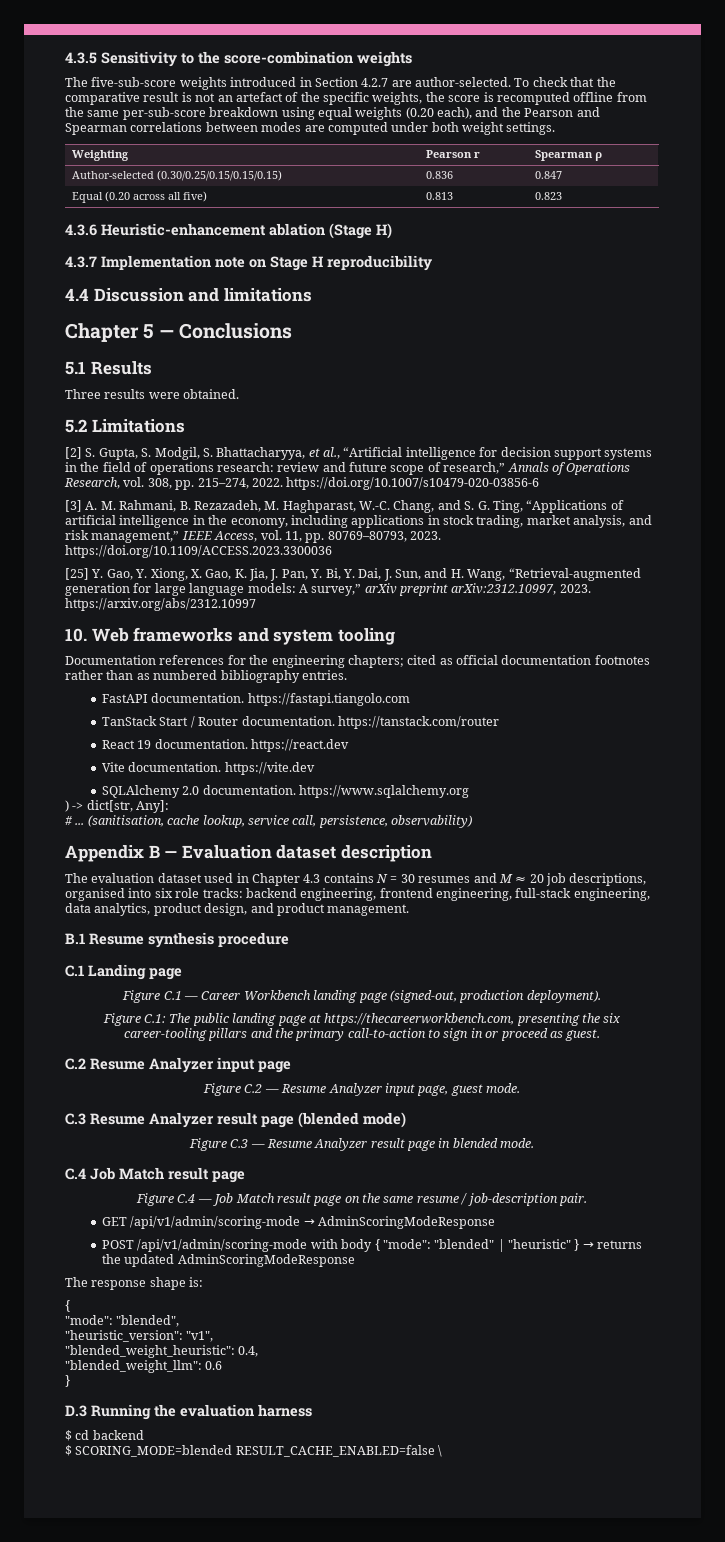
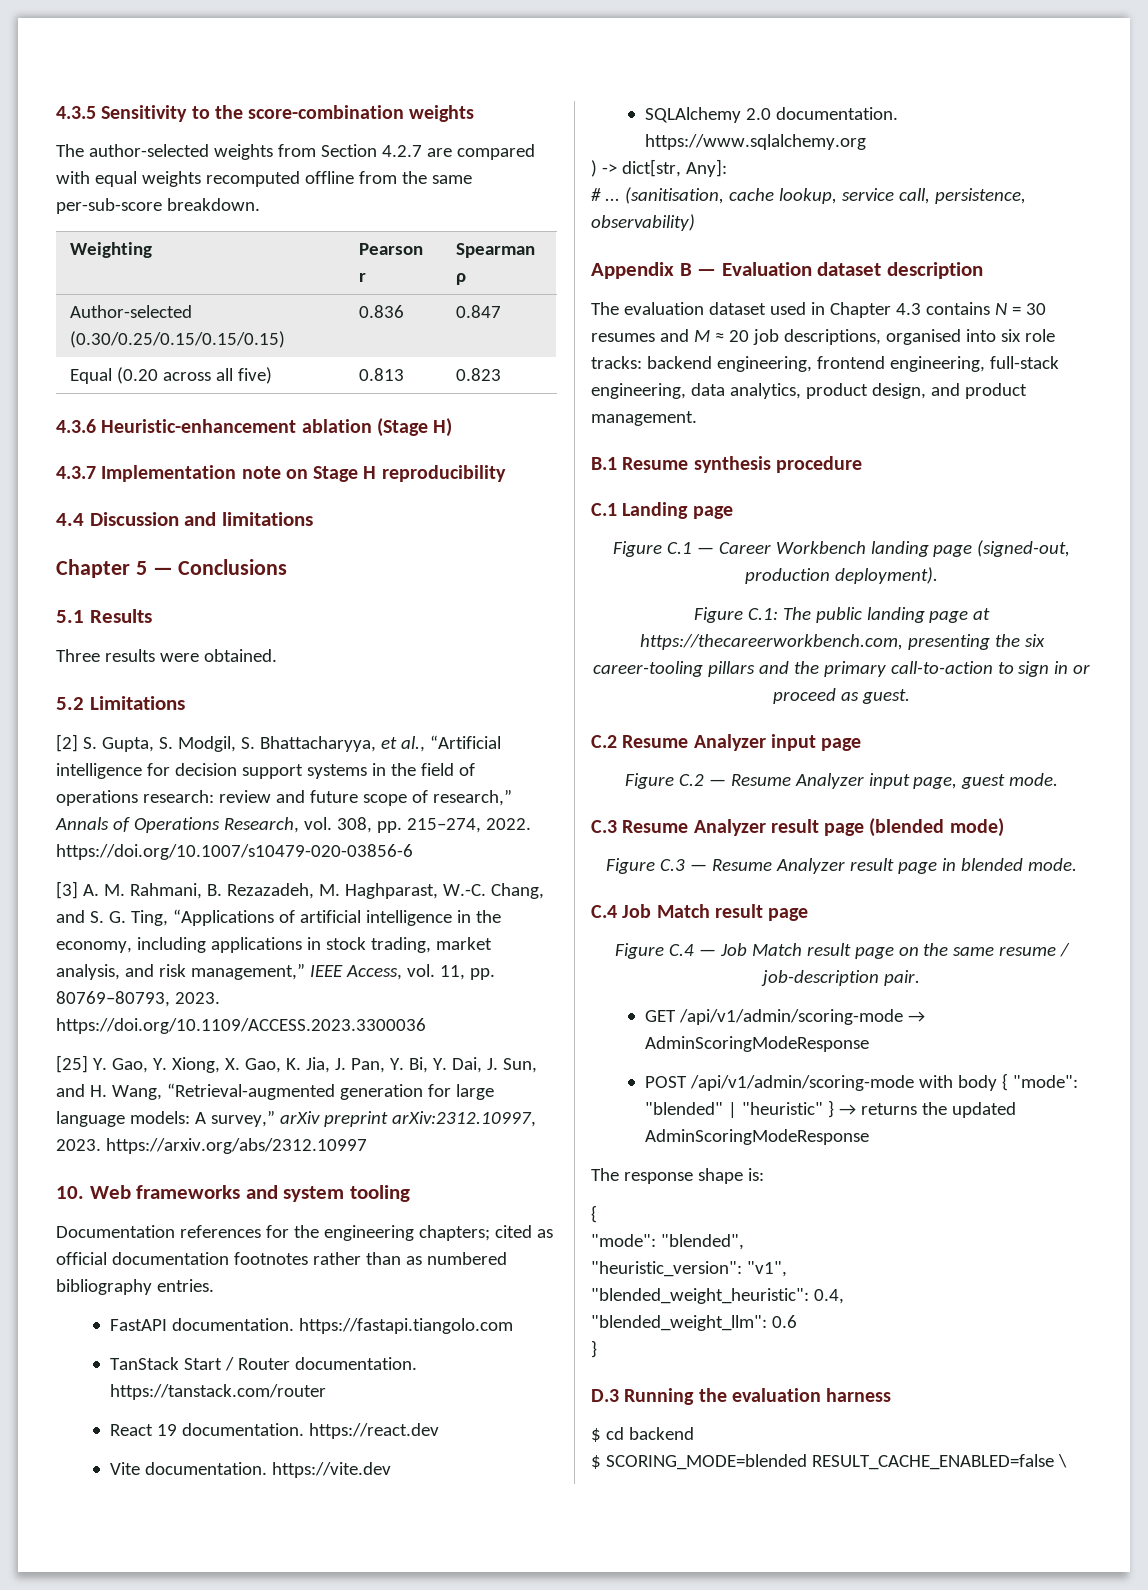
[91,77,616,90] [65,92,494,105] five-sub-score weights introduced in Section 4.2.7 are author-selected. To check that the comparative result is not an artefact of the specific weights, the score is -> [88,144,535,160] [56,171,201,187] author-selected weights from Section 4.2.7 are compared with equal weights
[209,107,600,120] [65,122,556,135] breakdown using equal weights (0.20 each), and the Pearson and Spearman correlations between modes are computed under both weight settings. -> [166,198,260,211] breakdown.

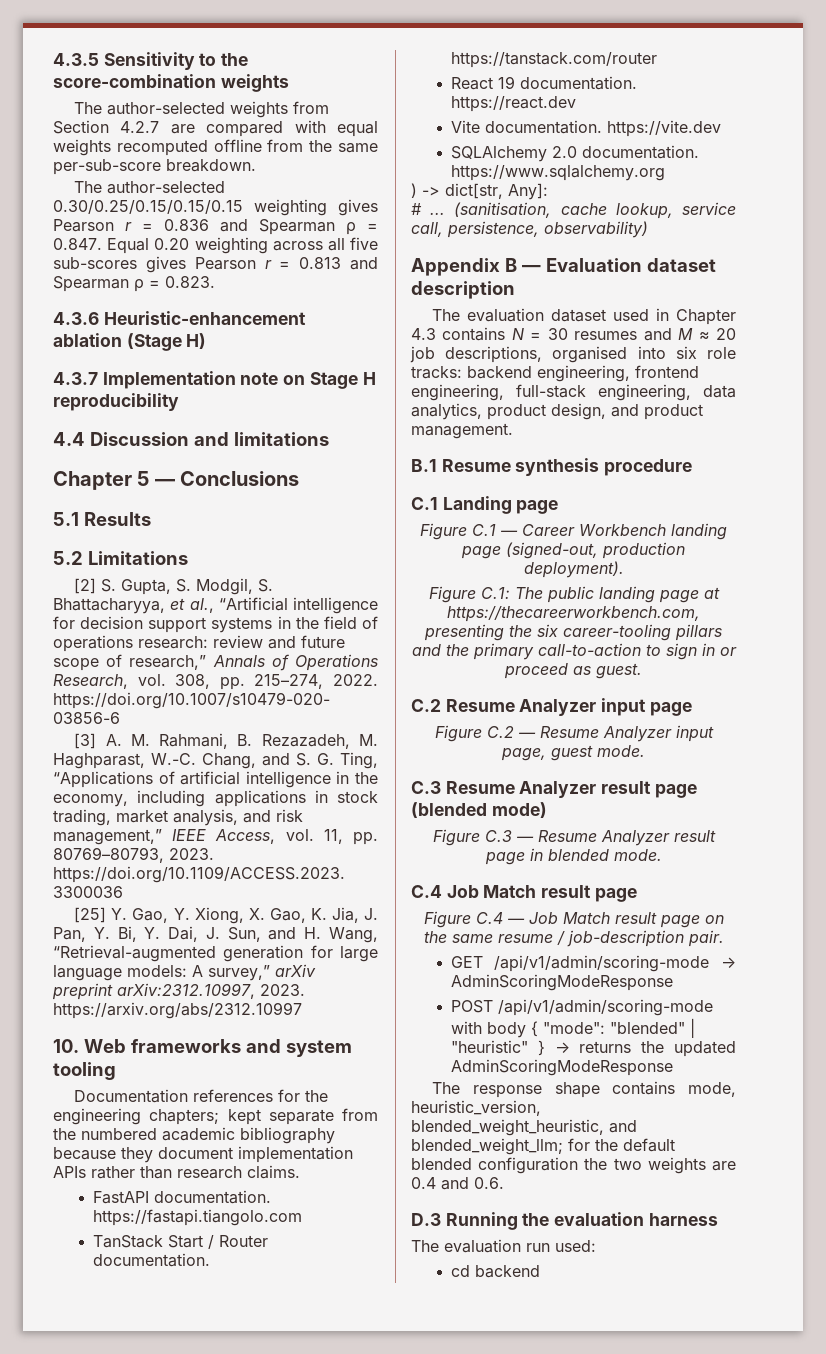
[69,242,152,258] [358,243,423,255] [358,273,366,282] [455,243,535,258] [455,273,466,285] [69,305,192,318] [69,331,285,348] [358,305,404,318] [455,305,501,318] [69,367,272,384] [358,368,404,381] [455,368,501,381] // Weighting | Pearson r | Spearman ρ // Author-selected (0.30/0.25/0.15/0.15/0.15) | 0.836 | 0.847 // Equal (0.20 across all five) | 0.813 | 0.823 -> [74,181,226,194] [53,199,378,216] [53,219,378,235] [53,237,378,254] [53,256,378,273] [53,276,215,292] // The author-selected 0.30/0.25/0.15/0.15/0.15 weighting gives Pearson r = 0.836 and Spearman ρ = 0.847. Equal 0.20 weighting across all five sub-scores gives Pearson r = 0.813 and Spearman ρ = 0.823.
[56,649,277,662] // Three results were obtained. -> (151, 519) none
[494,1225,553,1238] [56,1252,507,1265] [56,1279,214,1295] cited as official documentation footnotes rather than as numbered bibliography entries. -> [227,1108,378,1125] [53,1127,335,1144] [53,1146,353,1163] [53,1165,300,1179] kept separate from the numbered academic bibliography because they document implementation APIs rather than research claims.
[747,1168,764,1181] [591,1205,597,1223] [591,1234,744,1250] [591,1261,787,1277] [591,1288,844,1304] [591,1315,797,1331] [591,1340,597,1358] is: // { // "mode": "blended", // "heuristic_version": "v1", // "blended_weight_heuristic": 0.4, // "blended_weight_llm": 0.6 // } -> [612,1081,736,1097] [411,1100,541,1116] [411,1119,637,1136] [411,1138,675,1155] [411,1157,736,1174] [411,1177,504,1190] contains mode, heuristic_version, blended_weight_heuristic, and blended_weight_llm; for the default blended configuration the two weights are 0.4 and 0.6.
[591,1427,694,1442] [591,1454,1067,1470] $ cd backend // $ SCORING_MODE=blended RESULT_CACHE_ENABLED=false \ -> [411,1239,596,1253] [450,1265,540,1278] The evaluation run used: // cd backend

